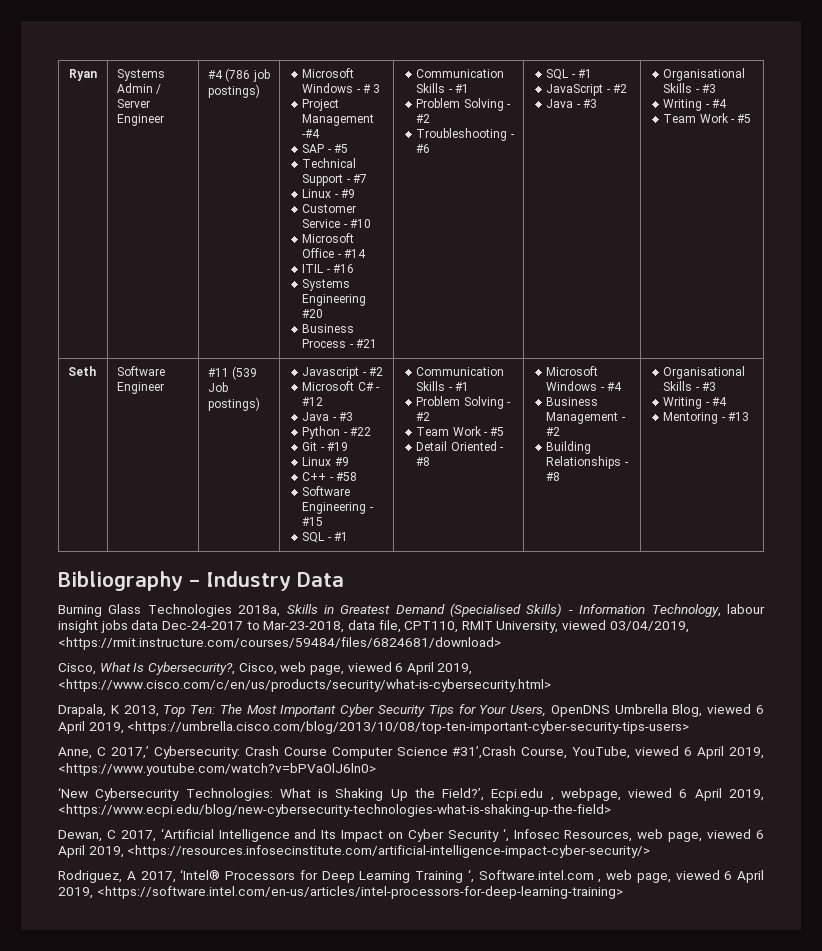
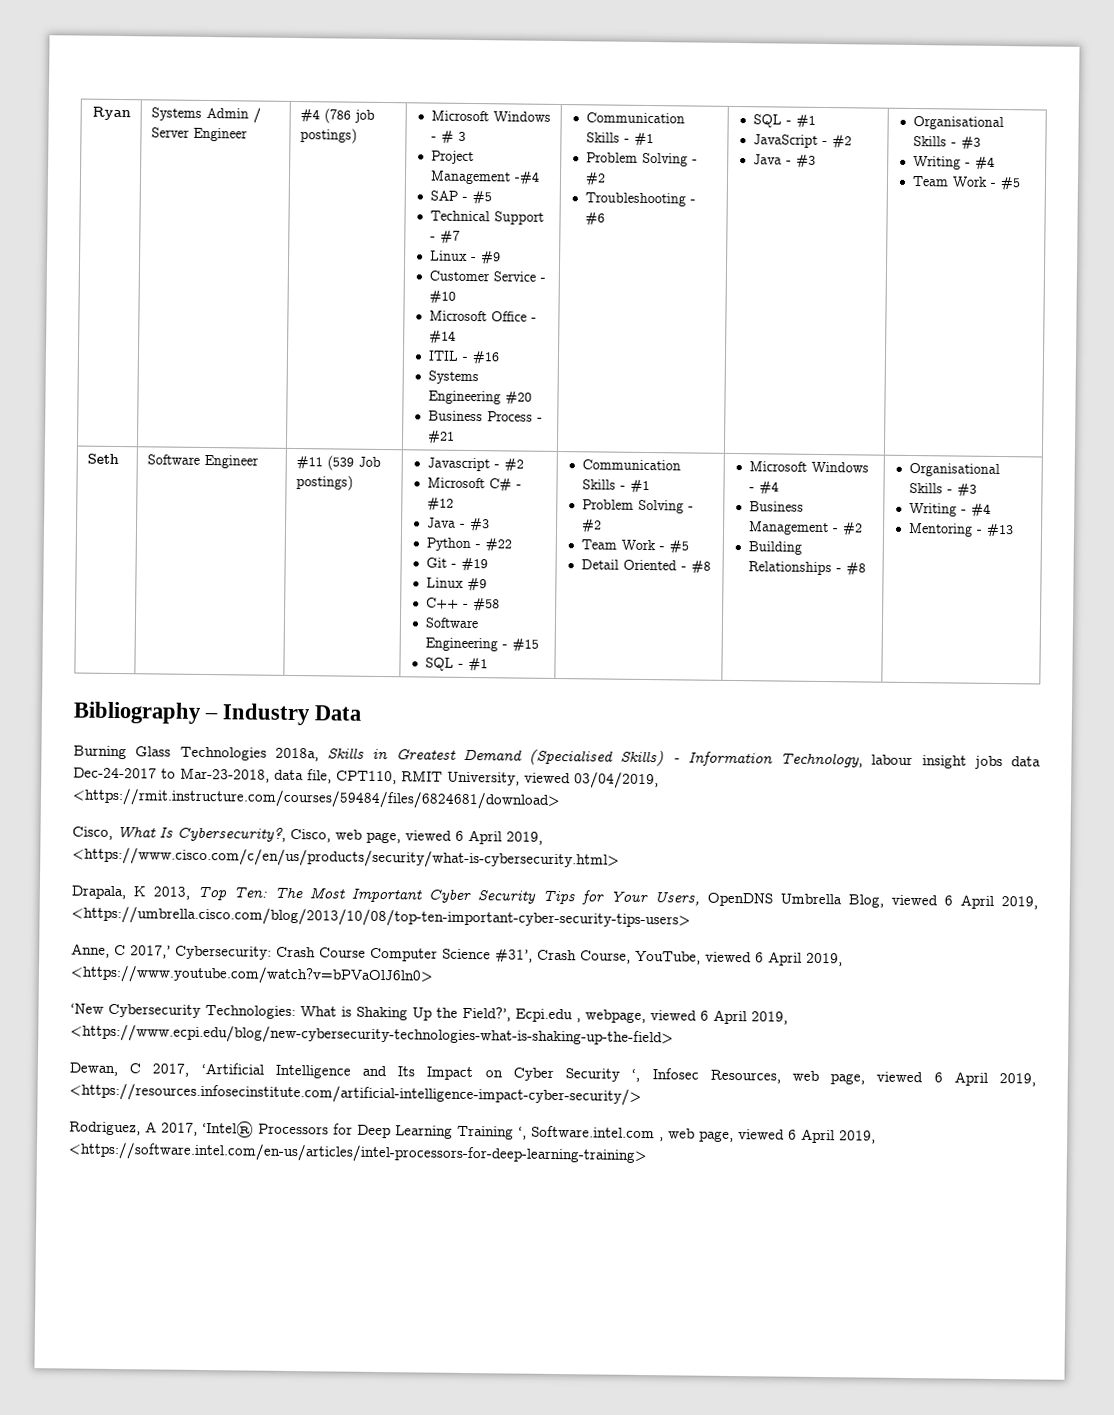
[452,746,517,759] #31’,Crash -> [495,948,577,963] #31’, Crash

